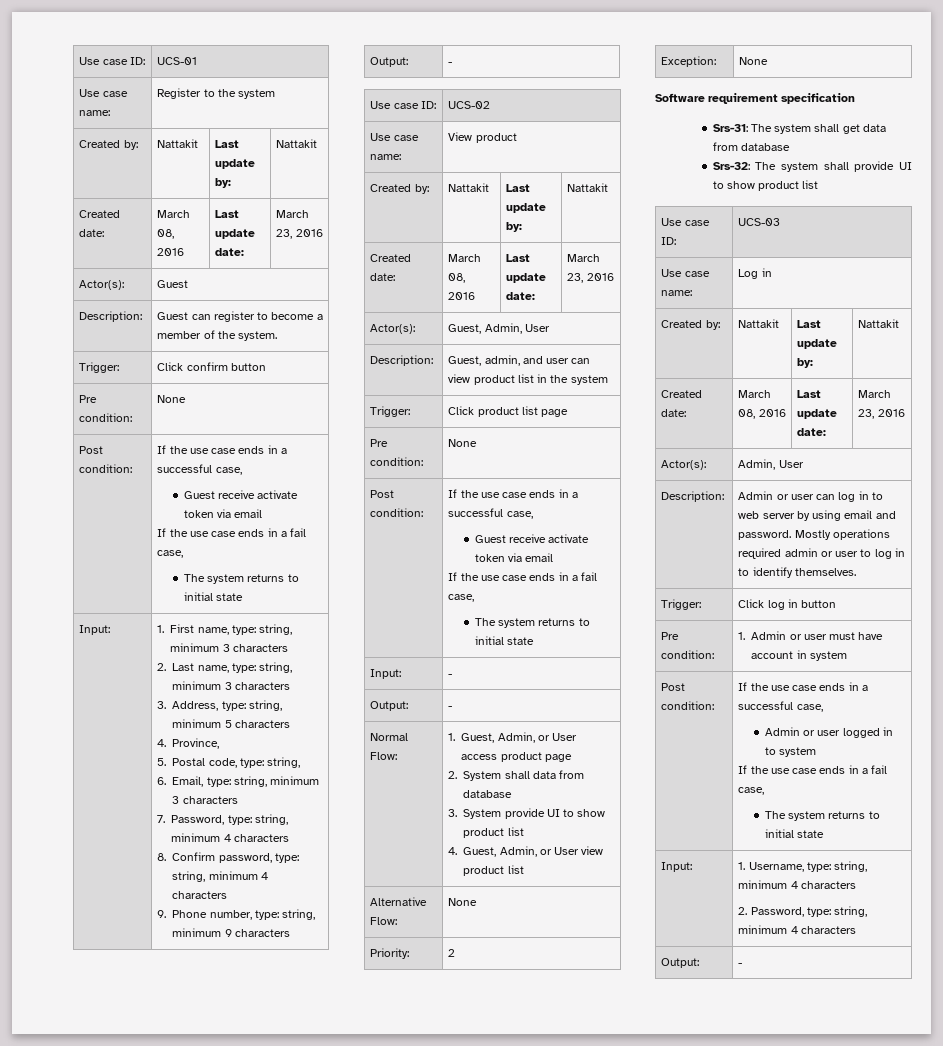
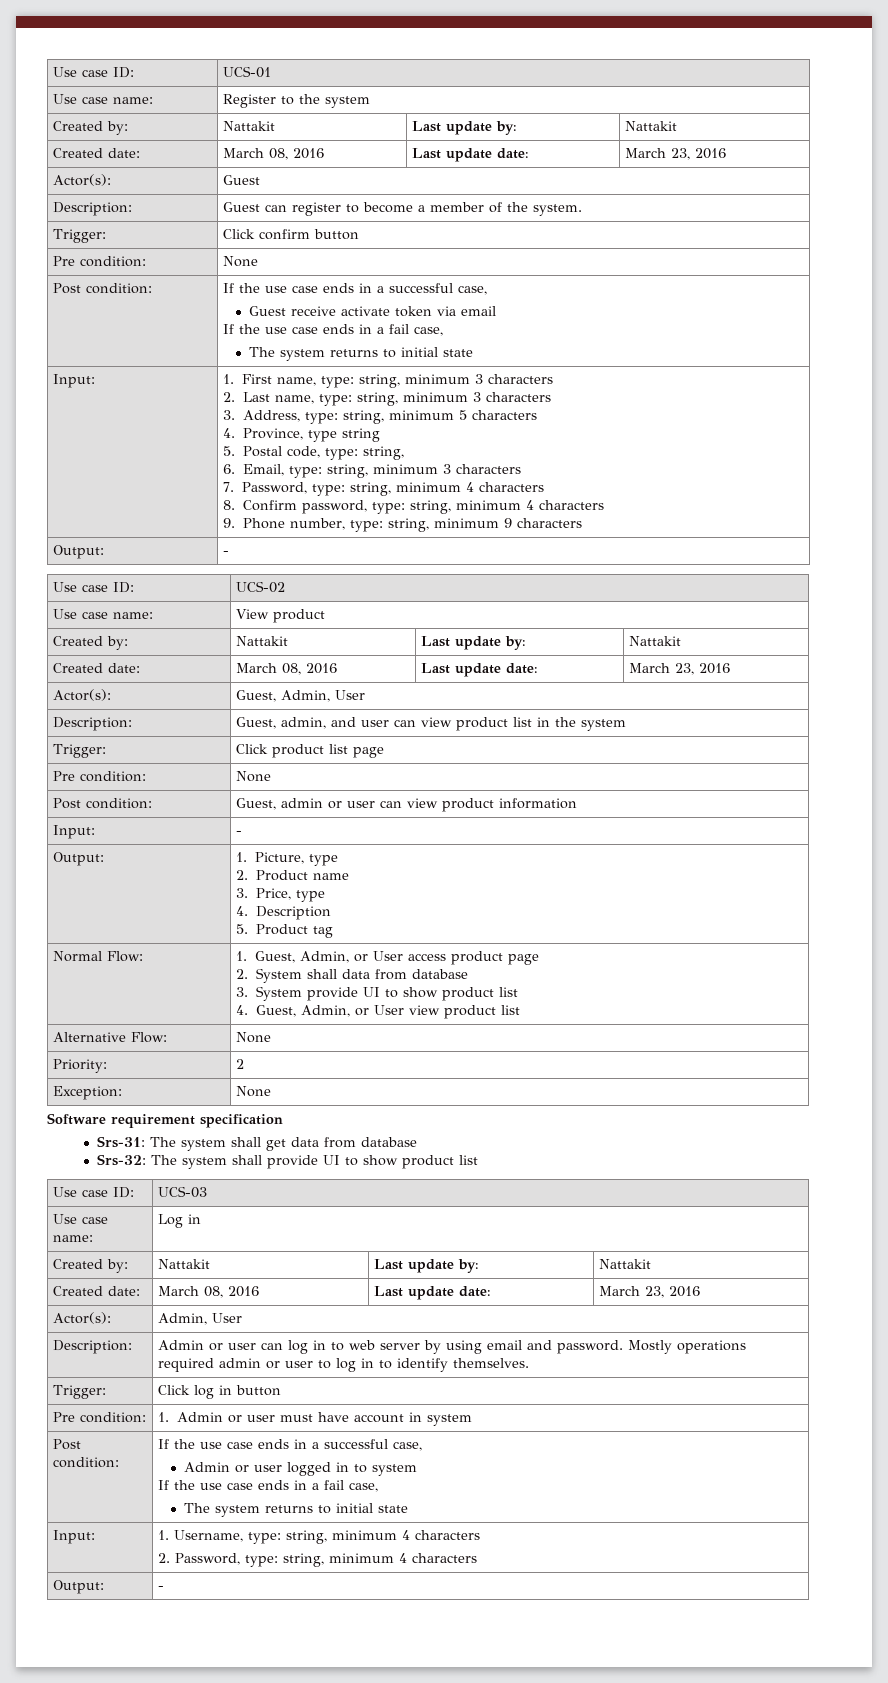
(220, 743) none -> [307,428,380,442] type string
[448,489,578,498] [448,508,533,519] [474,534,590,543] [474,553,554,562] [448,572,597,581] [448,594,475,602] [474,618,590,628] [474,636,535,645] [370,669,402,679] [448,674,453,677] [370,701,409,711] [448,706,453,709] If the use case ends in a successful case, // Guest receive activate token via email // If the use case ends in a fail case, // The system returns to initial state // Input: | - // Output: | - -> [236,798,578,812] [53,825,96,839] [236,831,243,835] [53,852,105,866] [236,852,338,866] [236,870,349,881] [236,888,325,902] [236,906,331,920] [236,924,333,938] Guest, admin or user can view product information // Input: | - // Output: | 1. Picture, type // 2. Product name // 3. Price, type // 4. Description // 5. Product tag

